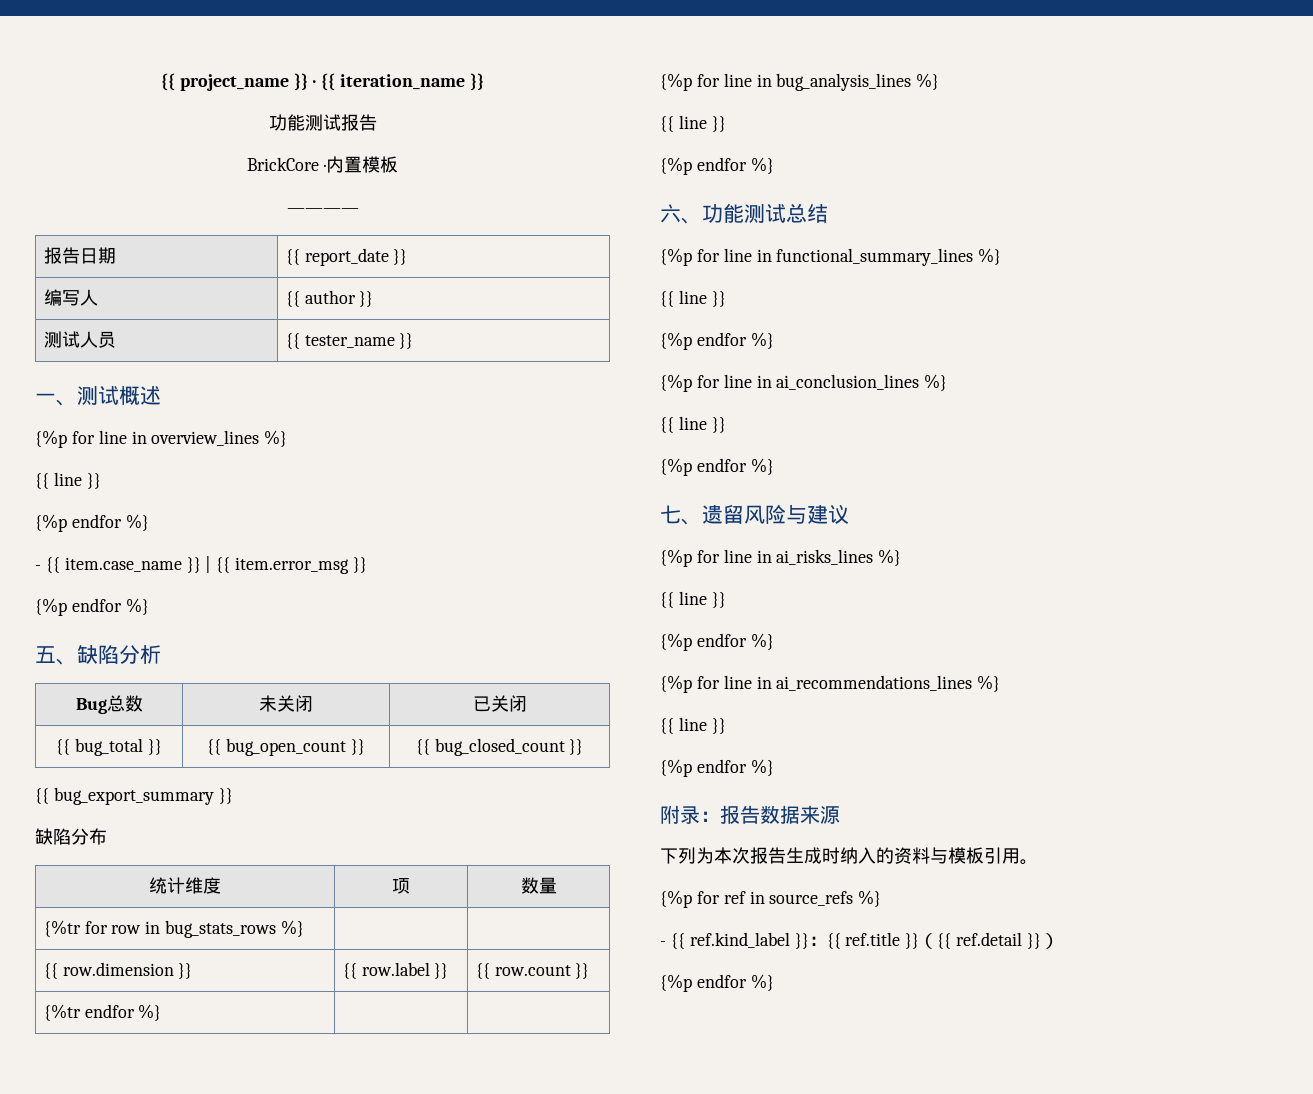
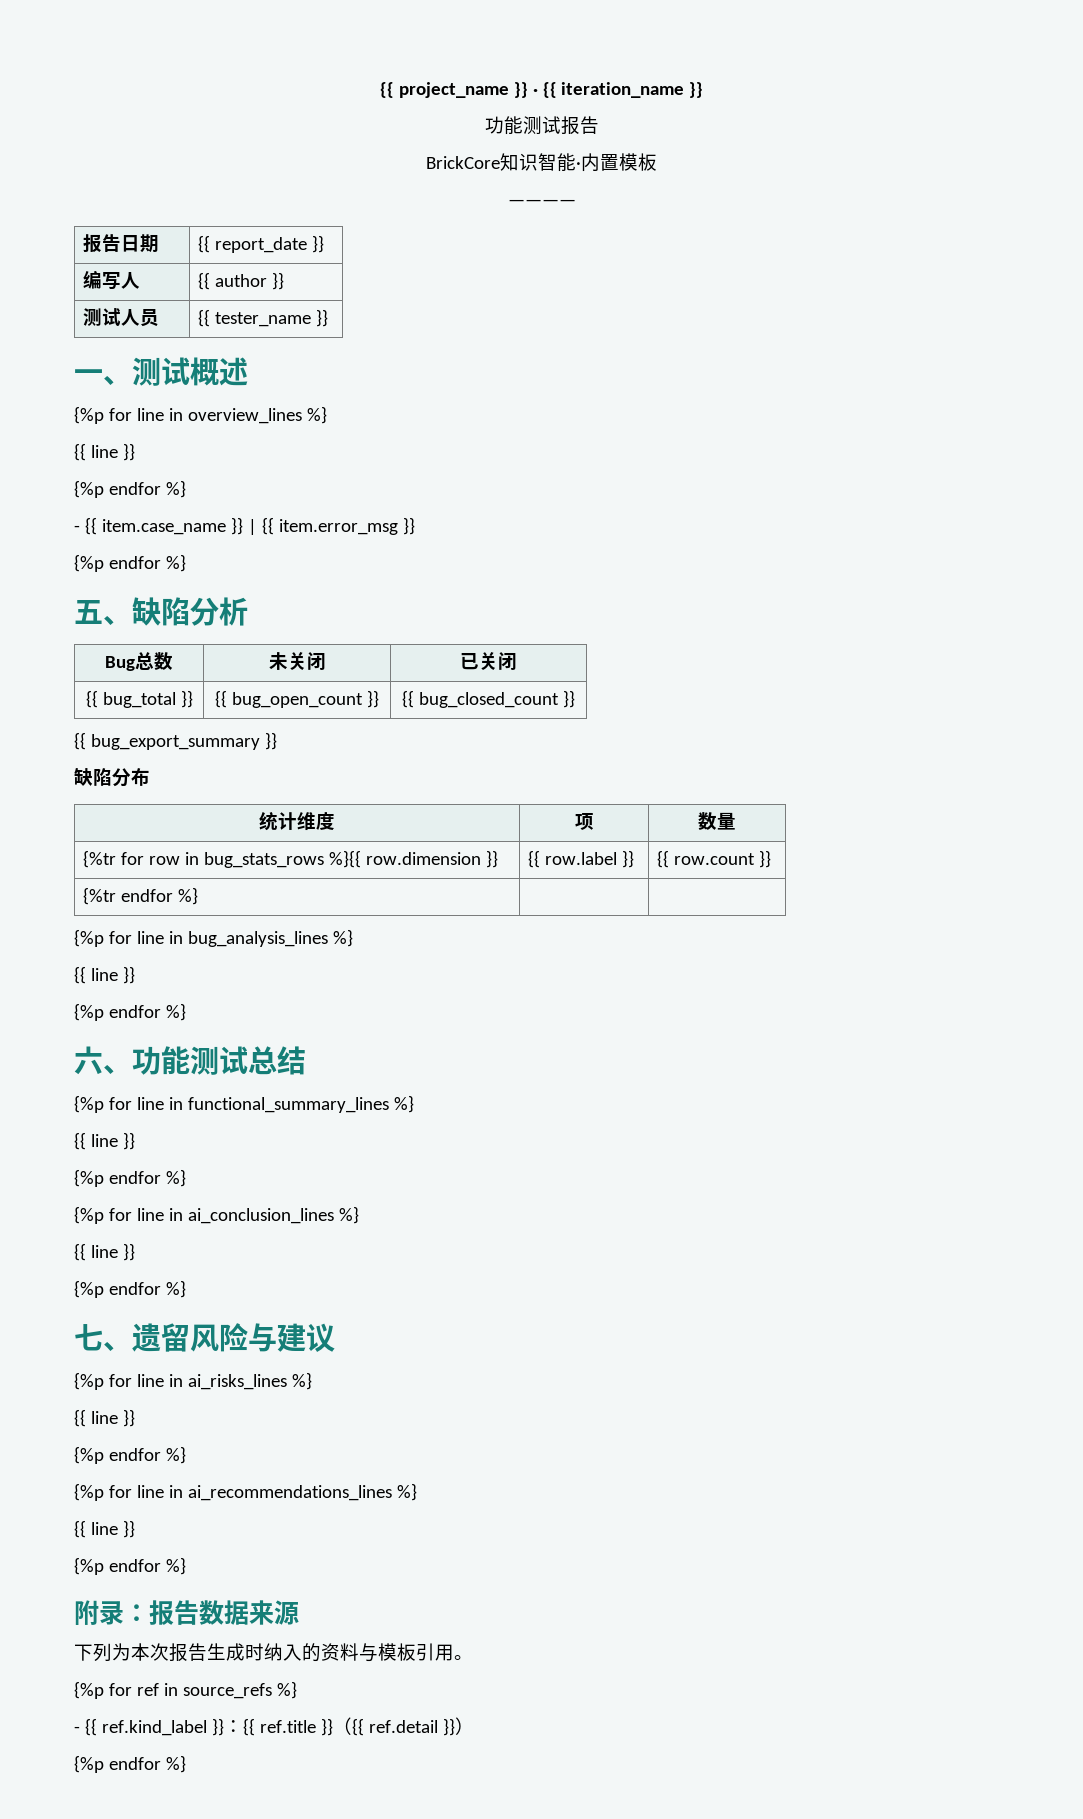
(320, 164) none -> [500,153,576,172] 知识智能
[281,920,305,937] [43,963,58,979] %} | | // {{ -> [329,850,362,868] %}{{

